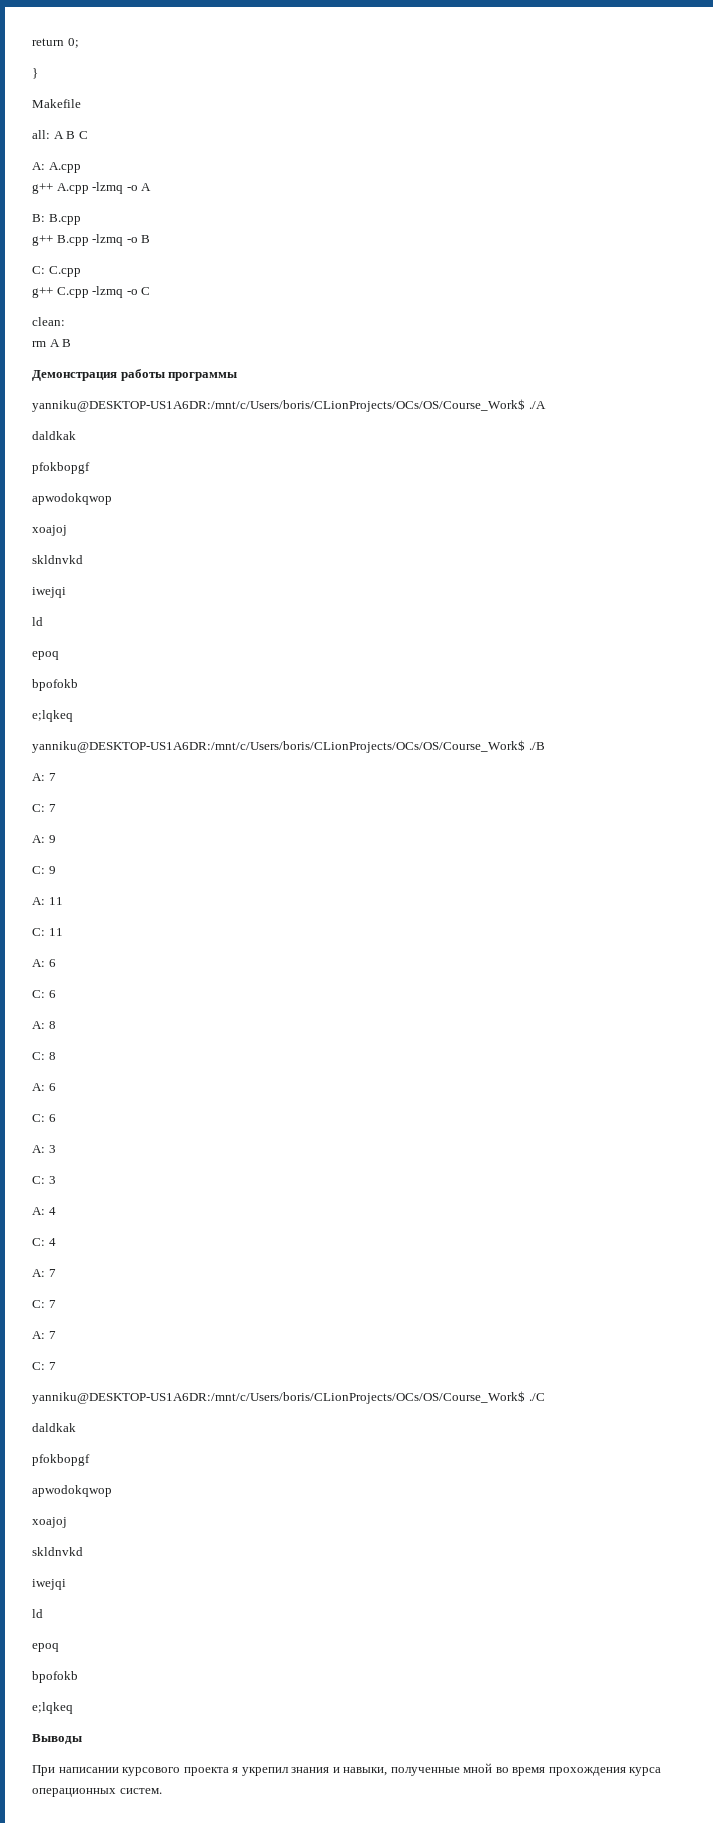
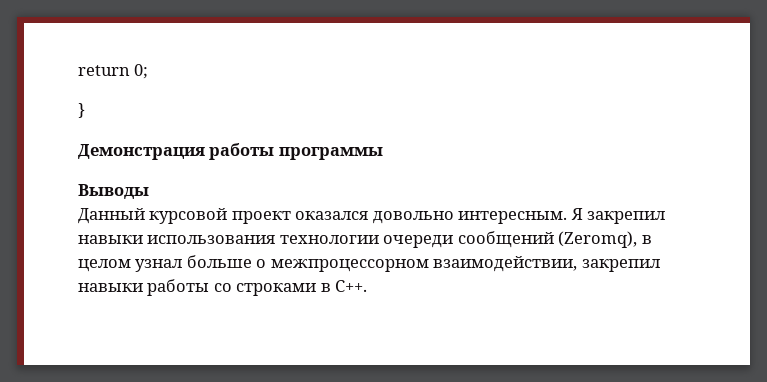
[32,99,81,108] [32,130,88,139] [32,162,81,173] [32,182,152,194] [32,214,81,225] [32,234,151,246] [32,266,81,277] [32,286,151,298] [32,317,65,326] [32,339,72,347] [32,369,238,381] [32,399,546,412] [32,431,76,440] [32,462,90,474] [32,493,112,505] [32,525,67,536] [32,555,83,564] [32,587,66,598] [32,617,43,626] [32,651,59,660] [32,679,78,691] [32,710,73,722] [32,740,545,753] [32,773,56,781] [32,804,56,812] [32,835,56,843] [32,866,56,874] [32,897,63,905] [32,928,63,936] [32,959,56,967] [32,990,56,998] [32,1021,56,1029] [32,1052,56,1060] [32,1083,56,1091] [32,1114,56,1122] [32,1145,56,1153] [32,1176,56,1184] [32,1207,56,1215] [32,1238,56,1246] [32,1269,56,1277] [32,1300,56,1308] [32,1331,56,1339] [32,1362,56,1370] [32,1391,545,1404] [32,1423,76,1432] [32,1454,90,1466] [32,1485,112,1497] [32,1517,67,1528] [32,1547,83,1556] [32,1579,66,1590] [32,1609,43,1618] [32,1643,59,1652] [32,1671,78,1683] [32,1702,73,1714] [32,1734,82,1744] [32,1763,662,1776] [32,1788,162,1797] Makefile // all: A B C // A: A.cpp // g++ A.cpp -lzmq -o A // B: B.cpp // g++ B.cpp -lzmq -o B // C: C.cpp // g++ C.cpp -lzmq -o C // clean: // rm A B // Демонстрация работы программы // yanniku@DESKTOP-US1A6DR:/mnt/c/Users/boris/CLionProjects/OCs/OS/Course_Work$ ./A // daldkak // pfokbopgf // apwodokqwop // xoajoj // skldnvkd // iwejqi // ld // epoq // bpofokb // e;lqkeq // yanniku@DESKTOP-US1A6DR:/mnt/c/Users/boris/CLionProjects/OCs/OS/Course_Work$ ./B // A: 7 // C: 7 // A: 9 // C: 9 // A: 11 // C: 11 // A: 6 // C: 6 // A: 8 // C: 8 // A: 6 // C: 6 // A: 3 // C: 3 // A: 4 // C: 4 // A: 7 // C: 7 // A: 7 // C: 7 // yanniku@DESKTOP-US1A6DR:/mnt/c/Users/boris/CLionProjects/OCs/OS/Course_Work$ ./C // daldkak // pfokbopgf // apwodokqwop // xoajoj // skldnvkd // iwejqi // ld // epoq // bpofokb // e;lqkeq // Выводы // При написании курсового проекта я укрепил знания и навыки, полученные мной во время прохождения курса операционных систем. -> [78,143,383,160] [78,184,149,199] [78,208,666,224] [78,231,652,248] [78,255,660,272] [78,279,368,296] Демонстрация работы программы // Выводы // Данный курсовой проект оказался довольно интересным. Я закрепил навыки использования технологии очереди сообщений (Zeromq), в целом узнал больше о межпроцессорном взаимодействии, закрепил навыки работы со строками в С++.

